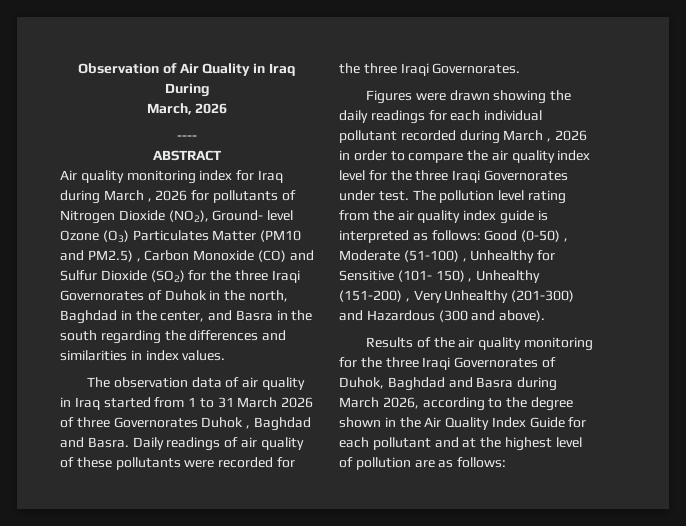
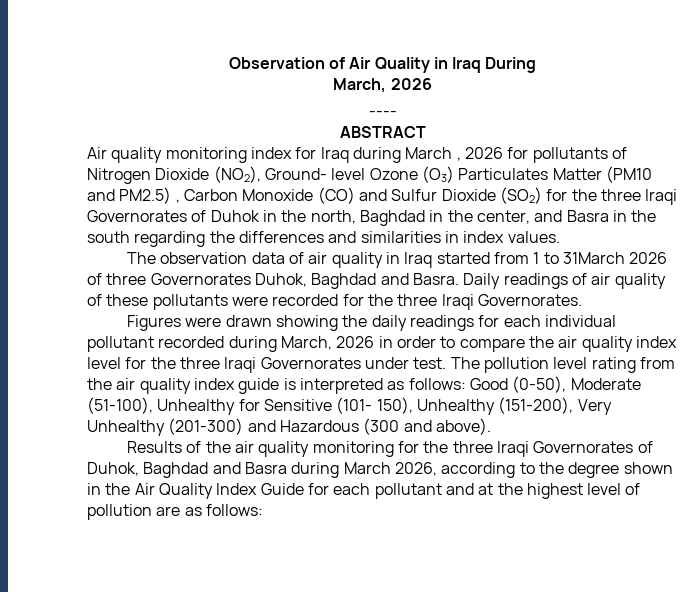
[217,397,278,408] 31 March -> [562,252,625,264] 31March
[201,417,251,429] Duhok , -> [254,273,307,287] Duhok,
[503,130,552,142] March , -> [280,336,332,350] March,
[521,230,568,242] [339,250,556,263] [339,270,541,283] [339,290,410,302] (0-50) , Moderate (51-100) , Unhealthy for Sensitive (101- 150) , Unhealthy (151-200) , -> [512,376,641,393] [87,397,574,415] (0-50), Moderate (51-100), Unhealthy for Sensitive (101- 150), Unhealthy (151-200),

